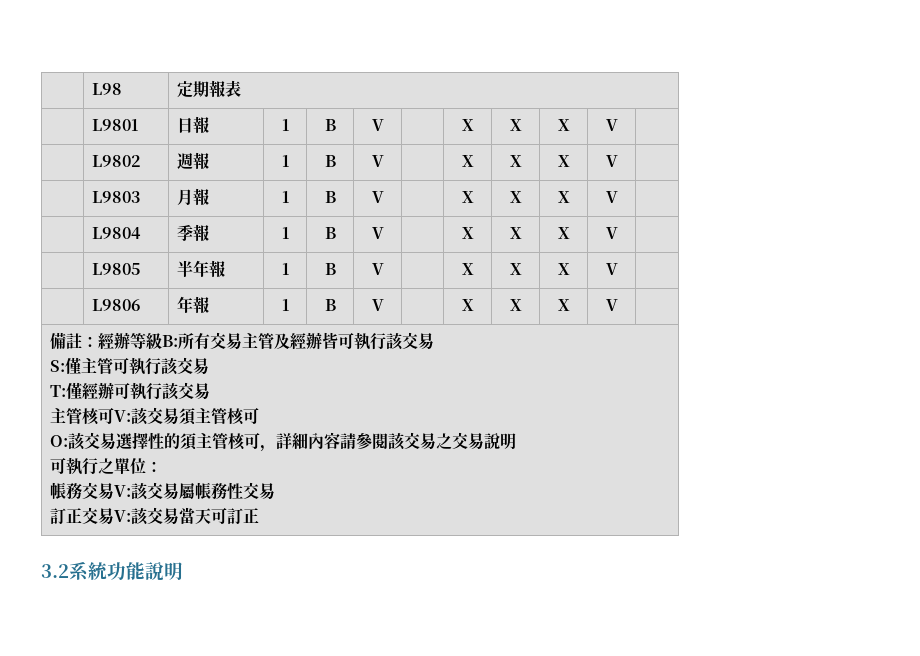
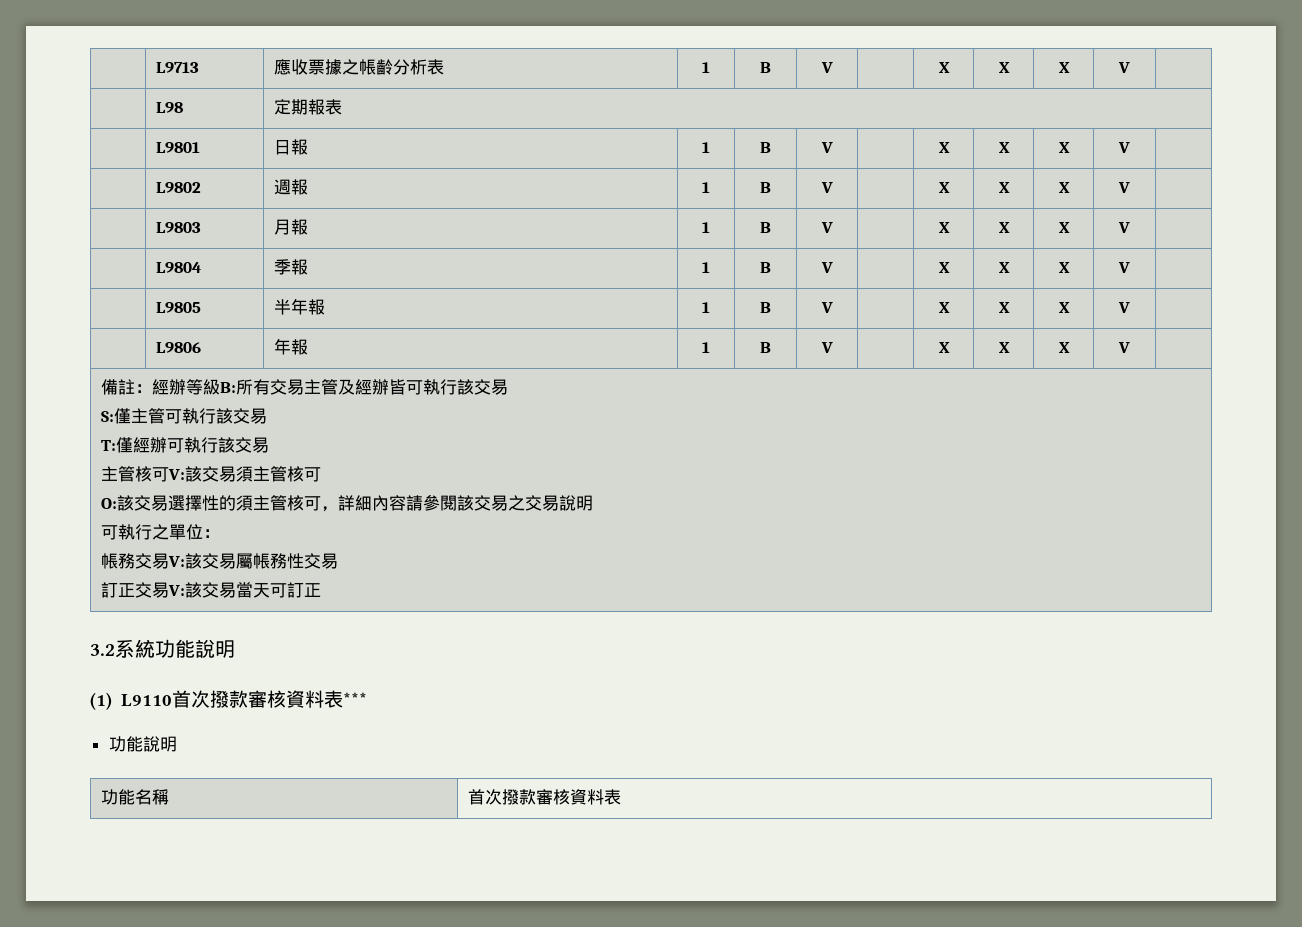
(92, 89) none -> [156,62,200,73] [274,59,445,75] [702,62,710,73] [760,62,771,73] [820,62,833,73] [938,62,950,73] [998,62,1010,73] [1058,62,1070,73] [1118,62,1130,73] | L9713 | 應收票據之帳齡分析表 | 1 | B | V | | X | X | X | V | //
(183, 571) none -> [90,690,367,710] [108,736,177,752] [101,789,170,805] [468,789,622,805] // (1) L9110首次撥款審核資料表*** // 功能說明 // 功能名稱 | 首次撥款審核資料表

